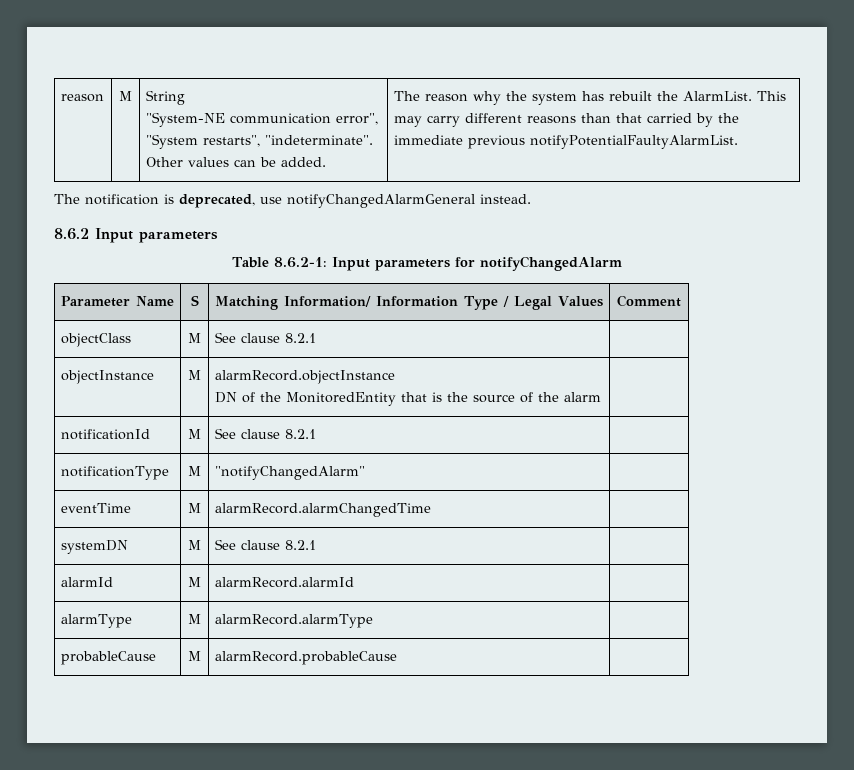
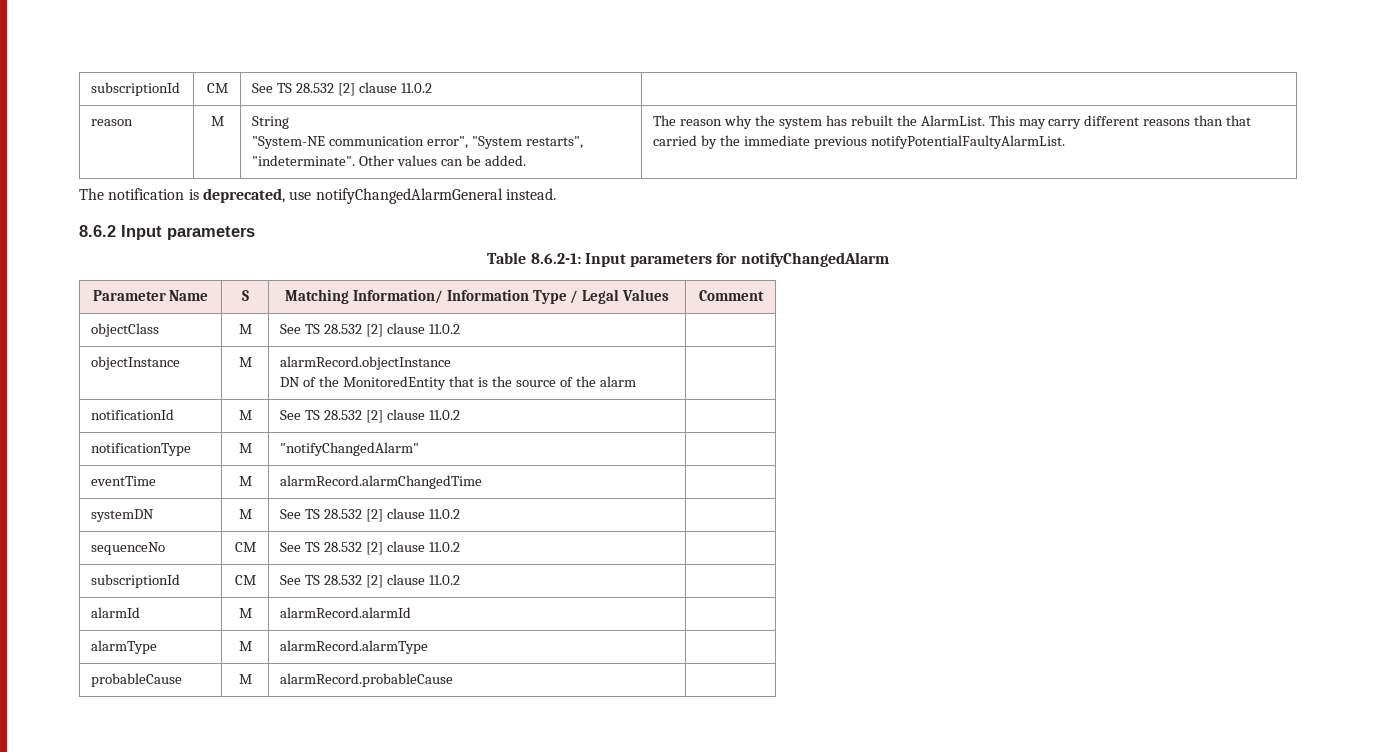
(60, 98) none -> [91,82,181,96] [206,83,228,93] [252,82,432,96] subscriptionId | CM | See TS 28.532 [2] clause 11.0.2 | //
[240,333,316,343] clause 8.2.1 -> [305,323,460,337] TS 28.532 [2] clause 11.0.2
[240,429,316,439] clause 8.2.1 -> [305,409,460,423] TS 28.532 [2] clause 11.0.2
[240,540,316,550] clause 8.2.1 -> [305,508,460,522] [91,542,166,555] [234,542,256,552] [280,541,460,555] [91,574,181,588] [234,575,256,585] [280,574,460,588] TS 28.532 [2] clause 11.0.2 | // sequenceNo | CM | See TS 28.532 [2] clause 11.0.2 | // subscriptionId | CM | See TS 28.532 [2] clause 11.0.2

